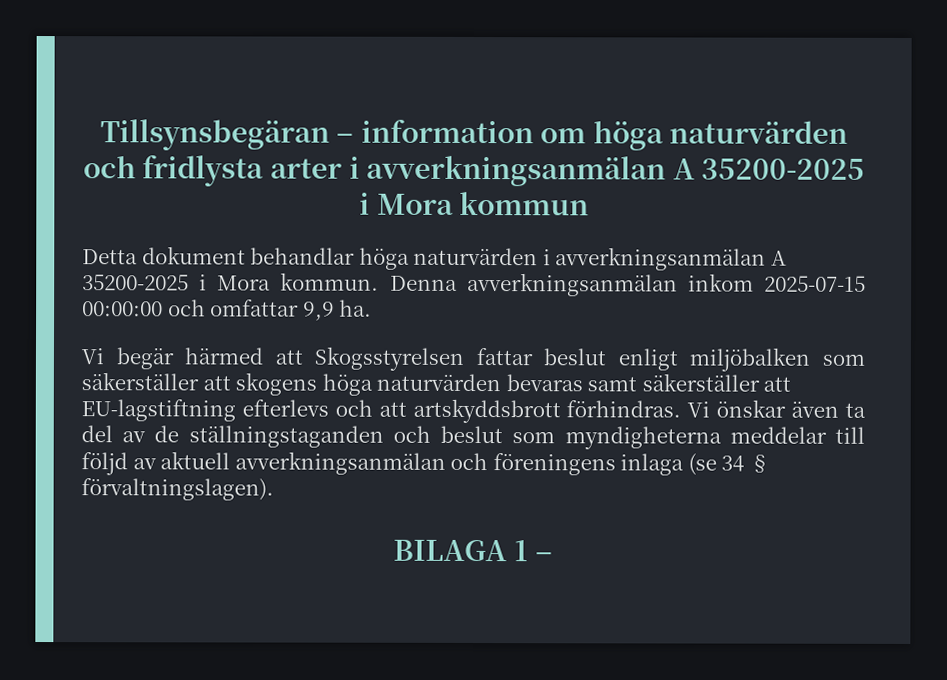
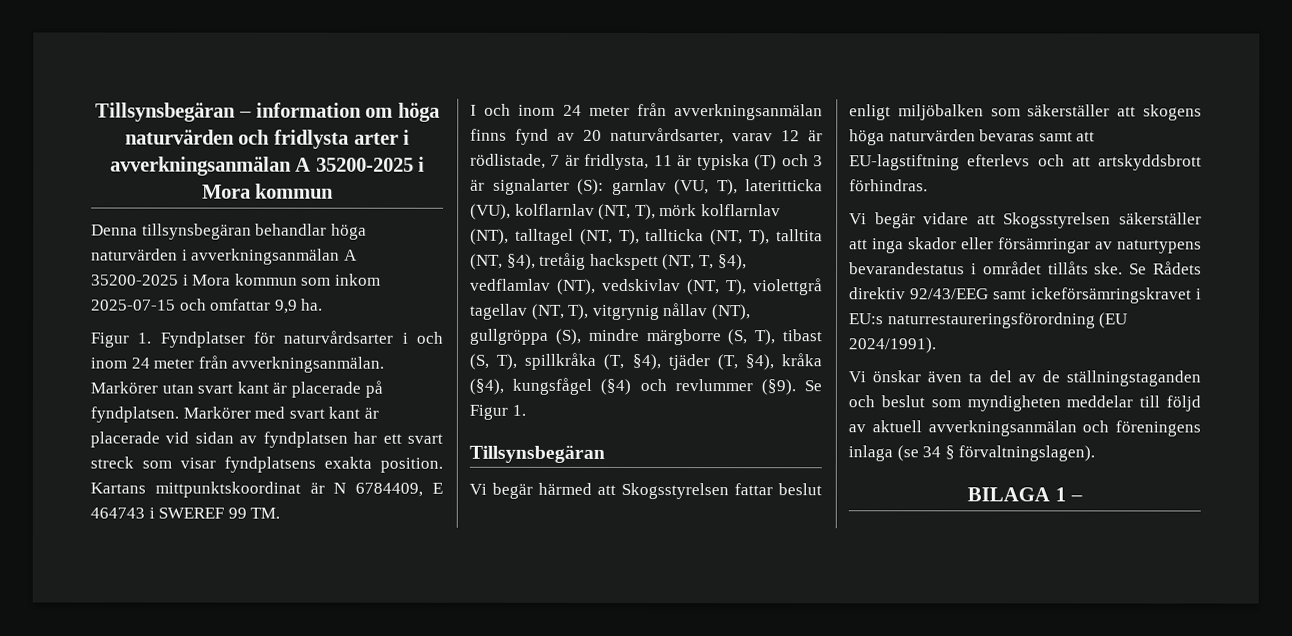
[82,246,246,265] Detta dokument -> [91,223,252,240] Denna tillsynsbegäran
[280,272,678,297] kommun. Denna avverkningsanmälan -> [234,273,332,286] kommun som
[82,301,163,317] 00:00:00 -> (176, 305) none
(373, 308) none -> [90,330,443,348] [90,355,385,373] [90,380,383,398] [90,406,379,423] [90,431,443,448] [90,456,443,473] [90,481,444,498] [90,507,281,519] [470,102,823,121] [470,127,823,145] [470,153,823,171] [470,178,823,196] [470,203,781,221] [470,228,823,246] [470,252,747,271] [470,278,823,296] [469,303,751,321] [469,328,822,346] [469,352,822,371] [469,377,822,396] [469,404,526,420] [469,444,605,463] // Figur 1. Fyndplatser för naturvårdsarter i och inom 24 meter från avverkningsanmälan. Markörer utan svart kant är placerade på fyndplatsen. Markörer med svart kant är placerade vid sidan av fyndplatsen har ett svart streck som visar fyndplatsens exakta position. Kartans mittpunktskoordinat är N 6784409, E 464743 i SWEREF 99 TM. // I och inom 24 meter från avverkningsanmälan finns fynd av 20 naturvårdsarter, varav 12 är rödlistade, 7 är fridlysta, 11 är typiska (T) och 3 är signalarter (S): garnlav (VU, T), lateritticka (VU), kolflarnlav (NT, T), mörk kolflarnlav (NT), talltagel (NT, T), tallticka (NT, T), talltita (NT, §4), tretåig hackspett (NT, T, §4), vedflamlav (NT), vedskivlav (NT, T), violettgrå tagellav (NT, T), vitgrynig nållav (NT), gullgröppa (S), mindre märgborre (S, T), tibast (S, T), spillkråka (T, §4), tjäder (T, §4), kråka (§4), kungsfågel (§4) och revlummer (§9). Se Figur 1. // Tillsynsbegäran
[641,373,760,392] säkerställer -> (1073, 136) none
(682, 409) none -> [849,212,1202,229] [849,237,1202,254] [849,261,1202,275] [849,287,1202,304] [848,312,1129,329] [848,337,936,354] // Vi begär vidare att Skogsstyrelsen säkerställer att inga skador eller försämringar av naturtypens bevarandestatus i området tillåts ske. Se Rådets direktiv 92/43/EEG samt ickeförsämringskravet i EU:s naturrestaureringsförordning (EU 2024/1991). //
[564,426,722,450] myndigheterna -> [966,395,1061,412] myndigheten

